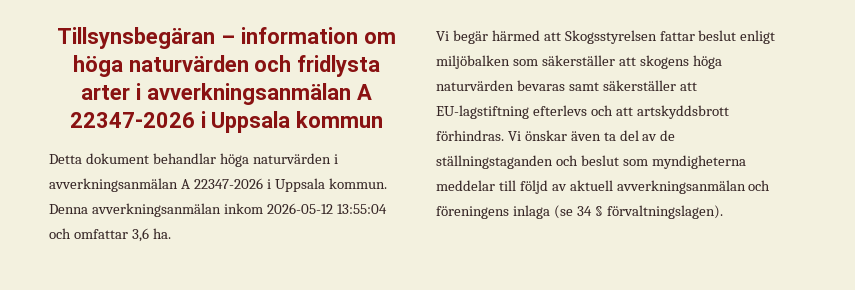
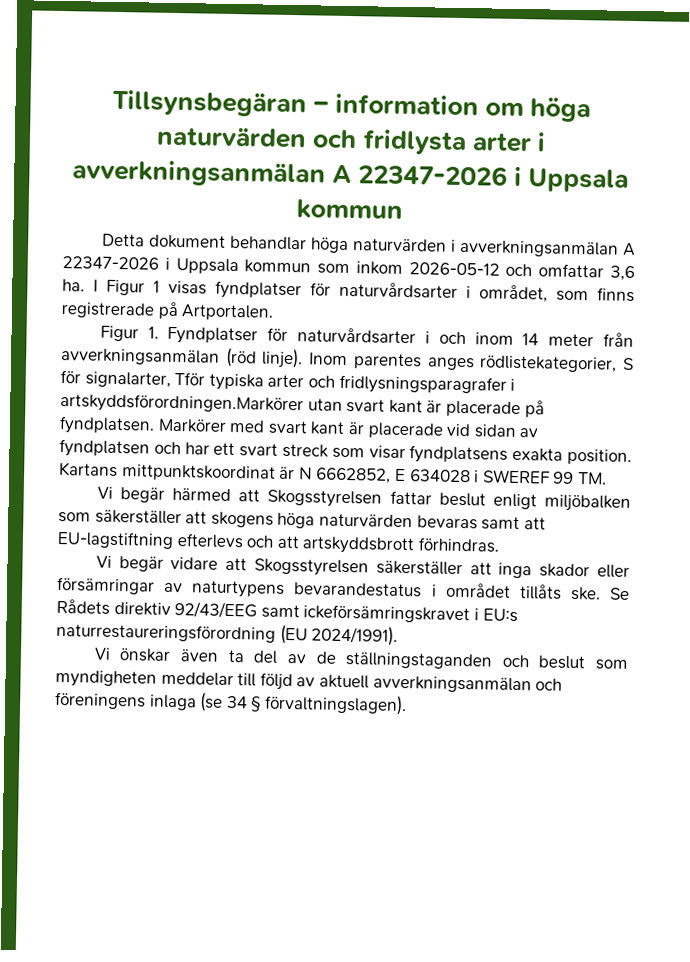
[328,178,387,189] [49,203,221,217] kommun. Denna avverkningsanmälan -> [244,259,351,275] kommun som
[336,204,387,214] 13:55:04 -> (500, 269) none
(171, 233) none -> [93,279,635,303] [61,301,275,321] [99,325,634,348] [61,347,634,373] [60,370,516,395] [60,393,545,418] [59,416,539,439] [59,439,632,465] [59,462,607,485] I Figur 1 visas fyndplatser för naturvårdsarter i området, som finns registrerade på Artportalen. // Figur 1. Fyndplatser för naturvårdsarter i och inom 14 meter från avverkningsanmälan (röd linje). Inom parentes anges rödlistekategorier, S för signalarter, Tför typiska arter och fridlysningsparagrafer i artskyddsförordningen.Markörer utan svart kant är placerade på fyndplatsen. Markörer med svart kant är placerade vid sidan av fyndplatsen och har ett svart streck som visar fyndplatsens exakta position. Kartans mittpunktskoordinat är N 6662852, E 634028 i SWEREF 99 TM.
[602,80,676,91] säkerställer -> (521, 523) none
(504, 135) none -> [95,555,631,579] [57,576,630,601] [56,598,518,624] [56,622,399,646] // Vi begär vidare att Skogsstyrelsen säkerställer att inga skador eller försämringar av naturtypens bevarandestatus i området tillåts ske. Se Rådets direktiv 92/43/EEG samt ickeförsämringskravet i EU:s naturrestaureringsförordning (EU 2024/1991). //
[651,155,746,169] myndigheterna -> [55,669,157,688] myndigheten

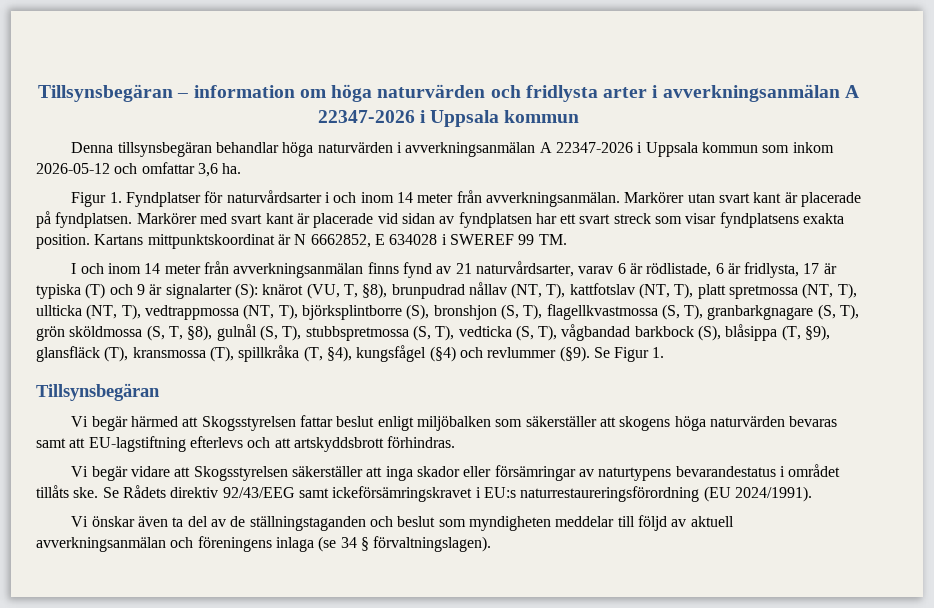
[101,233,226,249] Detta dokument -> [71,142,212,157] Denna tillsynsbegäran
[93,279,635,303] [61,301,275,321] I Figur 1 visas fyndplatser för naturvårdsarter i området, som finns registrerade på Artportalen. -> (242, 168) none
[61,347,634,373] [60,370,516,395] [60,393,304,415] avverkningsanmälan (röd linje). Inom parentes anges rödlistekategorier, S för signalarter, Tför typiska arter och fridlysningsparagrafer i artskyddsförordningen.Markörer -> [485,192,685,207] avverkningsanmälan. Markörer
[153,441,181,455] och -> (532, 220) none
(607, 478) none -> [71,261,837,278] [36,282,857,299] [36,304,860,320] [36,324,831,341] [36,345,665,362] [36,383,160,401] // I och inom 14 meter från avverkningsanmälan finns fynd av 21 naturvårdsarter, varav 6 är rödlistade, 6 är fridlysta, 17 är typiska (T) och 9 är signalarter (S): knärot (VU, T, §8), brunpudrad nållav (NT, T), kattfotslav (NT, T), platt spretmossa (NT, T), ullticka (NT, T), vedtrappmossa (NT, T), björksplintborre (S), bronshjon (S, T), flagellkvastmossa (S, T), granbarkgnagare (S, T), grön sköldmossa (S, T, §8), gulnål (S, T), stubbspretmossa (S, T), vedticka (S, T), vågbandad barkbock (S), blåsippa (T, §9), glansfläck (T), kransmossa (T), spillkråka (T, §4), kungsfågel (§4) och revlummer (§9). Se Figur 1. // Tillsynsbegäran

